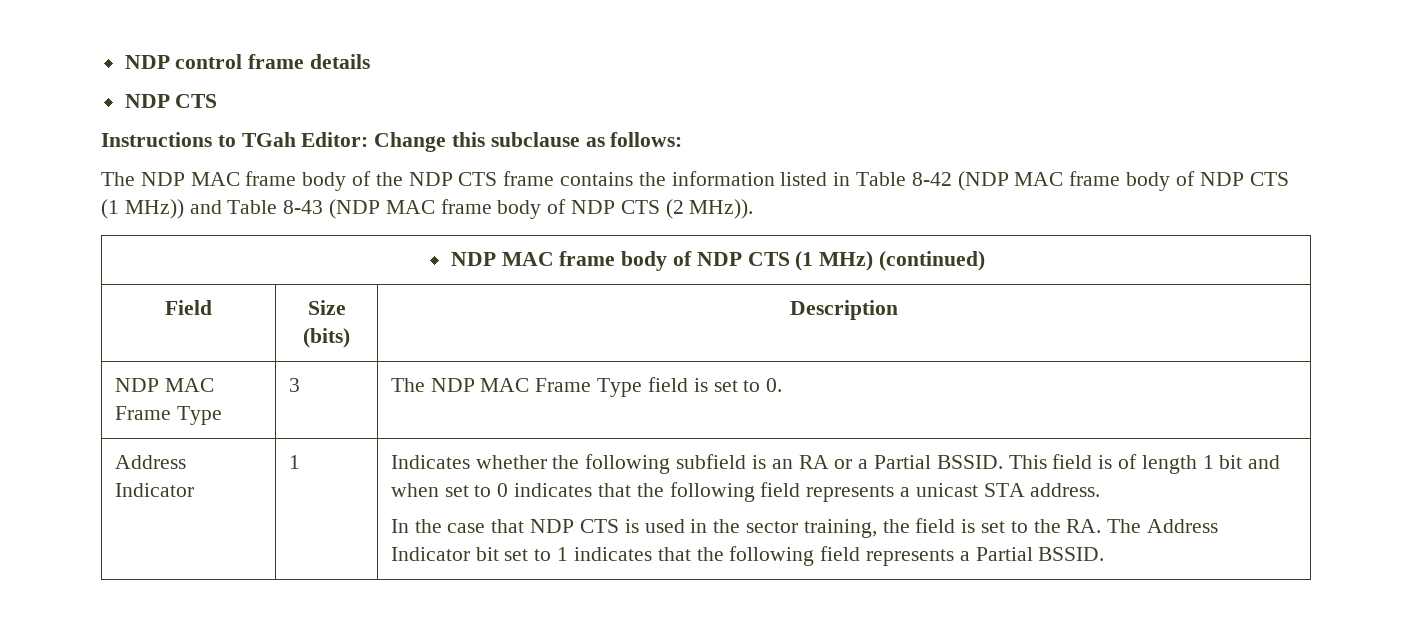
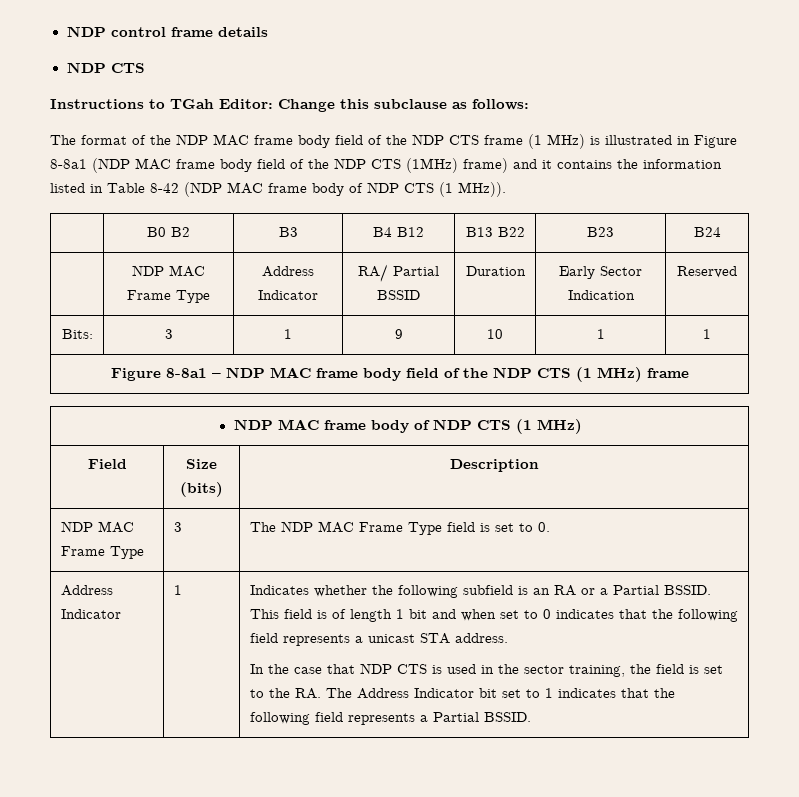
[140,171,347,191] NDP MAC frame body -> [81,134,363,148] format of the NDP MAC frame body field
(555, 178) none -> [528,134,737,149] [50,158,552,173] (1 MHz) is illustrated in Figure 8-8a1 (NDP MAC frame body field of the NDP CTS (1MHz) frame) and it
[124,199,754,219] MHz)) and Table 8-43 (NDP MAC frame body of NDP CTS (2 MHz)). -> [458,182,506,197] [147,227,190,237] [278,227,298,237] [373,227,424,237] [465,227,525,237] [587,227,614,237] [693,227,721,237] [132,265,205,277] [126,290,210,303] [262,266,314,277] [258,290,318,300] [358,264,439,282] [377,290,420,300] [465,266,526,276] [559,266,642,279] [567,290,635,300] [677,266,737,278] [61,329,93,339] [164,329,173,339] [284,329,292,339] [394,329,403,339] [487,329,503,339] [596,329,605,339] [703,329,711,339] [110,367,689,382] MHz)). // | B0 B2 | B3 | B4 B12 | B13 B22 | B23 | B24 // | NDP MAC Frame Type | Address Indicator | RA/ Partial BSSID | Duration | Early Sector Indication | Reserved // Bits: | 3 | 1 | 9 | 10 | 1 | 1 // Figure 8-8a1 – NDP MAC frame body field of the NDP CTS (1 MHz) frame
[878,251,985,271] (continued) -> (582, 426) none

